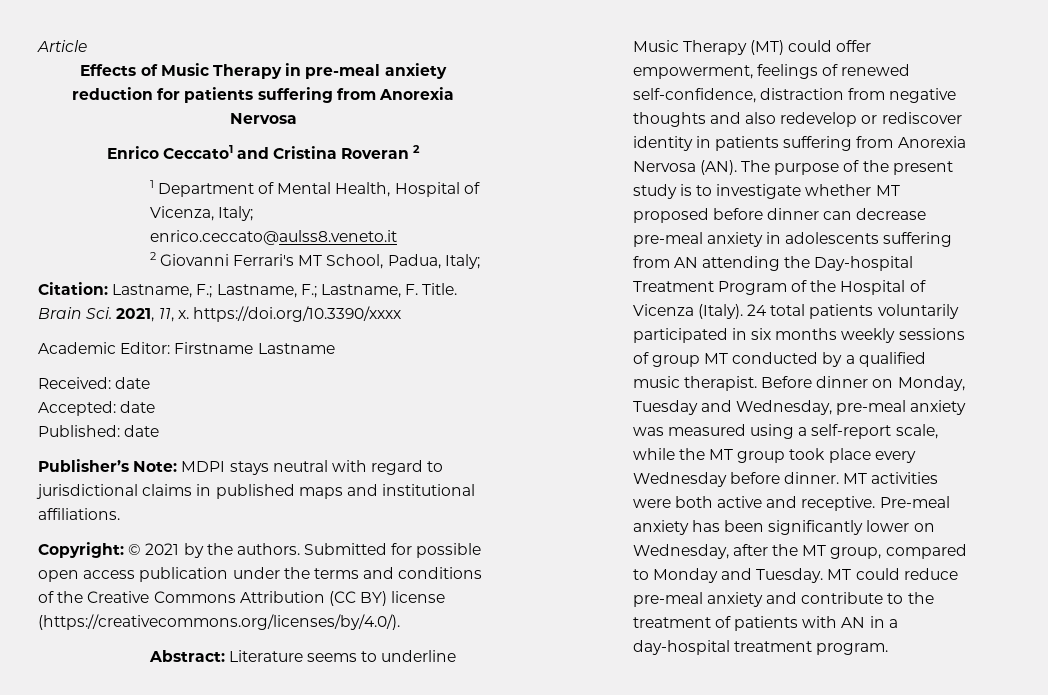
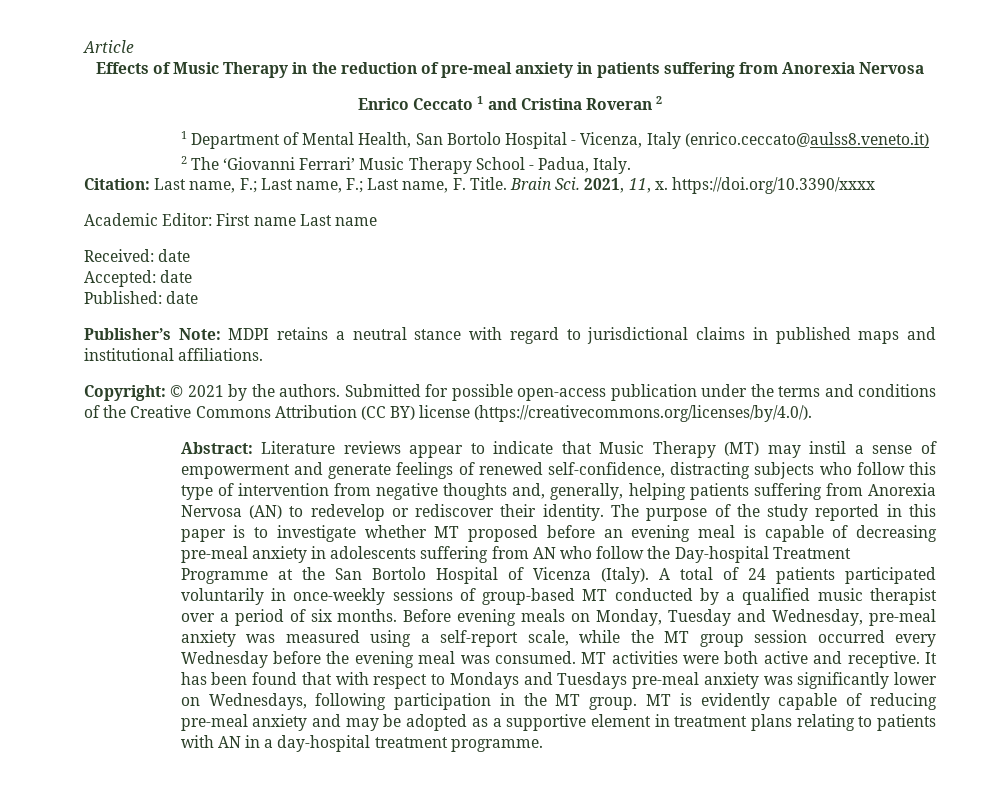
[305,63,447,79] [72,87,181,100] pre-meal anxiety reduction for -> [311,62,593,78] the reduction of pre-meal anxiety in
[162,145,233,159] Ceccato1 -> [413,96,484,110] Ceccato 1
[394,182,480,197] [149,206,253,221] [149,230,397,245] [149,252,480,269] [38,282,401,298] Hospital of Vicenza, Italy; enrico.ceccato@aulss8.veneto.it // 2 Giovanni Ferrari's MT School, Padua, Italy; // Citation: Lastname, F.; Lastname, F.; Lastname, -> [415,132,929,149] [180,156,632,174] [84,178,449,193] San Bortolo Hospital - Vicenza, Italy (enrico.ceccato@aulss8.veneto.it) // 2 The ‘Giovanni Ferrari’ Music Therapy School - Padua, Italy. // Citation: Last name, F.; Last name, F.; Last name,
[174,342,335,354] Firstname Lastname -> [216,213,377,226] First name Last name
[229,460,328,475] stays neutral -> [277,327,462,340] retains a neutral stance
[38,570,136,582] open access -> [517,388,607,401] open-access
[306,650,457,662] [632,40,872,55] [632,64,911,79] [632,88,957,103] [632,112,962,127] [632,136,966,151] [632,160,953,175] [632,184,677,199] seems to underline Music Therapy (MT) could offer empowerment, feelings of renewed self-confidence, distraction from negative thoughts and also redevelop or rediscover identity in patients suffering from Anorexia Nervosa (AN). The purpose of the present study -> [343,441,938,458] [180,462,937,479] [180,483,937,500] [180,504,936,521] [180,529,226,542] reviews appear to indicate that Music Therapy (MT) may instil a sense of empowerment and generate feelings of renewed self-confidence, distracting subjects who follow this type of intervention from negative thoughts and, generally, helping patients suffering from Anorexia Nervosa (AN) to redevelop or rediscover their identity. The purpose of the study reported in this paper
[766,208,927,220] dinner can decrease -> [603,525,937,542] an evening meal is capable of decreasing
[701,256,780,271] attending -> [560,546,645,559] who follow
[717,280,926,295] [632,304,959,319] [632,328,896,343] Program of the Hospital of Vicenza (Italy). 24 total patients voluntarily participated in six months weekly -> [180,567,937,584] [180,588,386,605] Programme at the San Bortolo Hospital of Vicenza (Italy). A total of 24 patients participated voluntarily in once-weekly
[651,355,700,367] group -> [482,588,576,605] group-based
[683,376,869,391] therapist. Before dinner -> [870,588,937,605] [180,609,566,626] therapist over a period of six months. Before evening meals
[789,448,871,463] took place -> [754,630,885,643] session occurred
[783,472,839,484] dinner. -> [326,651,576,668] the evening meal was consumed.
[879,496,950,508] [632,520,935,535] [632,544,967,559] [632,568,958,583] [632,592,934,607] [632,616,731,628] Pre-meal anxiety has been significantly lower on Wednesday, after the MT group, compared to Monday and Tuesday. MT could reduce pre-meal anxiety and contribute to the treatment of -> [925,652,938,664] [180,672,937,689] [180,693,938,710] [180,714,873,731] It has been found that with respect to Mondays and Tuesdays pre-meal anxiety was significantly lower on Wednesdays, following participation in the MT group. MT is evidently capable of reducing pre-meal anxiety and may be adopted as a supportive element in treatment plans relating to
[815,643,888,655] program. -> [450,739,543,752] programme.

